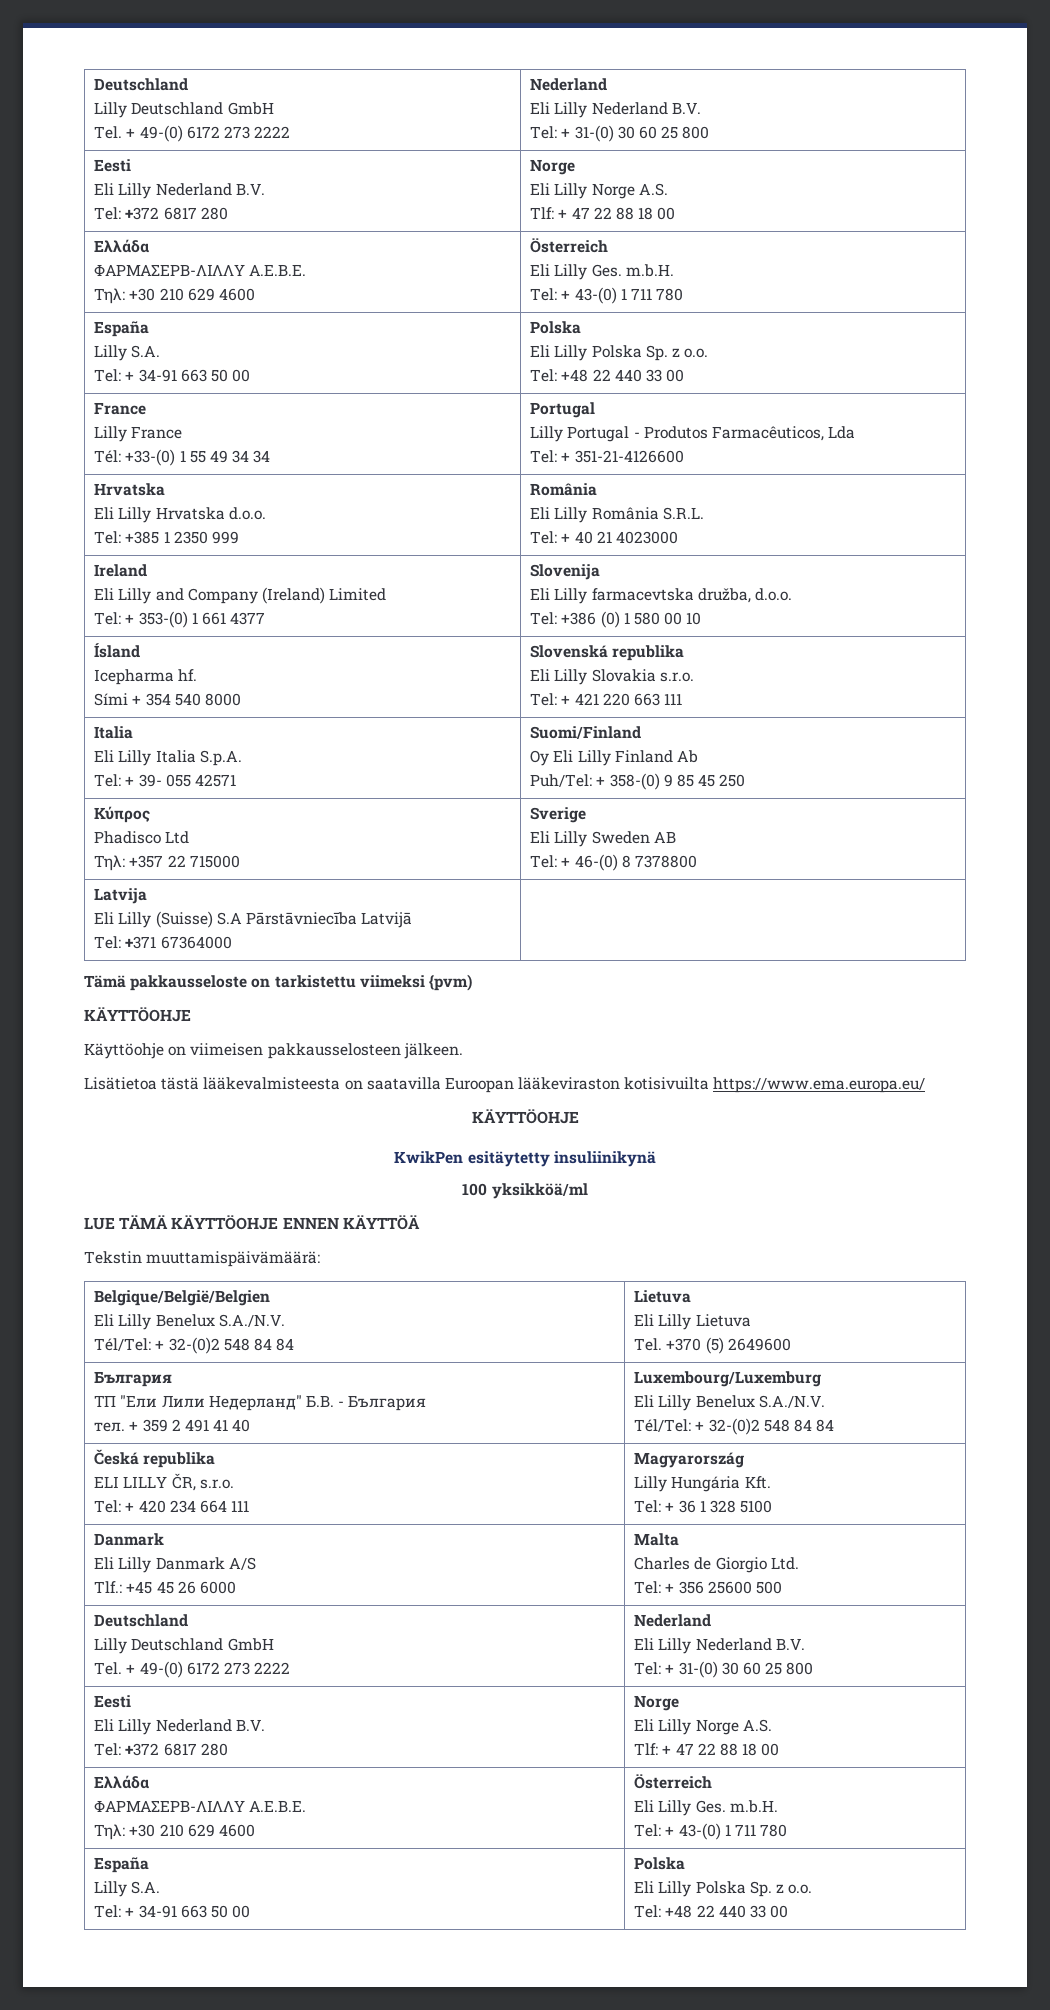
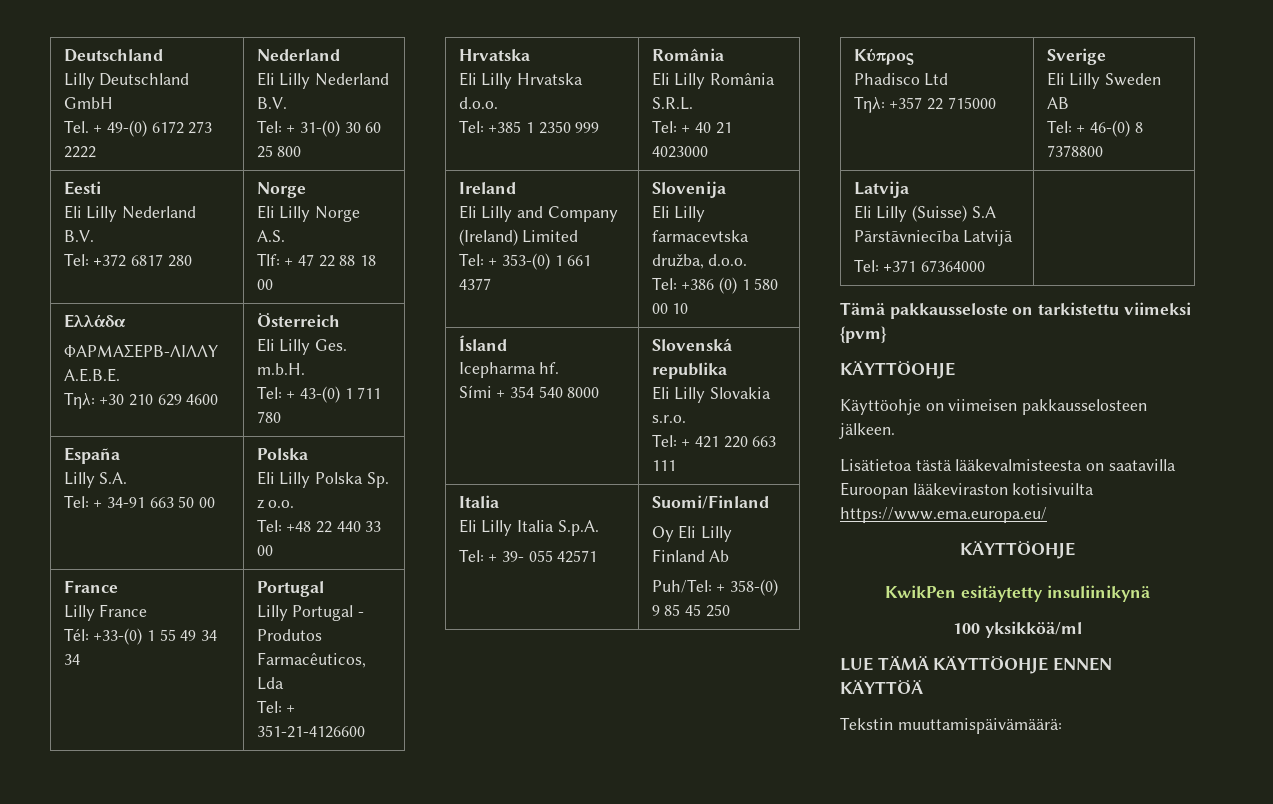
[428,974,472,991] {pvm) -> [840,326,887,343] {pvm}
[94,1290,271,1306] [94,1314,285,1330] [94,1337,295,1354] [634,1290,692,1303] [634,1314,751,1330] [634,1337,791,1354] [94,1371,173,1387] [94,1395,427,1411] [94,1419,251,1432] [634,1371,822,1387] [634,1395,825,1411] [634,1418,835,1435] [94,1449,216,1468] [94,1473,234,1491] [94,1500,250,1513] [634,1452,745,1468] [634,1476,771,1492] [634,1500,773,1513] [94,1533,165,1546] [94,1557,256,1573] [94,1581,237,1594] [634,1533,680,1546] [634,1557,799,1573] [634,1581,783,1594] [94,1614,189,1627] [94,1638,274,1654] [94,1661,291,1678] [634,1614,712,1627] [634,1638,805,1654] [634,1661,814,1678] [94,1695,132,1708] [94,1719,265,1735] [94,1743,228,1756] [634,1695,680,1711] [634,1719,772,1735] [634,1743,780,1756] [94,1775,150,1789] [94,1800,307,1812] [94,1824,256,1840] [634,1774,713,1789] [634,1800,778,1816] [634,1823,788,1840] [94,1857,150,1873] [94,1881,161,1897] [94,1905,251,1918] [634,1857,686,1870] [634,1881,813,1897] [634,1905,789,1918] // Belgique/België/Belgien // Eli Lilly Benelux S.A./N.V. // Tél/Tel: + 32-(0)2 548 84 84 | Lietuva // Eli Lilly Lietuva // Tel. +370 (5) 2649600 // България // ТП "Ели Лили Недерланд" Б.В. - България // тел. + 359 2 491 41 40 | Luxembourg/Luxemburg // Eli Lilly Benelux S.A./N.V. // Tél/Tel: + 32-(0)2 548 84 84 // Česká republika // ELI LILLY ČR, s.r.o. // Tel: + 420 234 664 111 | Magyarország // Lilly Hungária Kft. // Tel: + 36 1 328 5100 // Danmark // Eli Lilly Danmark A/S // Tlf.: +45 45 26 6000 | Malta // Charles de Giorgio Ltd. // Tel: + 356 25600 500 // Deutschland // Lilly Deutschland GmbH // Tel. + 49-(0) 6172 273 2222 | Nederland // Eli Lilly Nederland B.V. // Tel: + 31-(0) 30 60 25 800 // Eesti // Eli Lilly Nederland B.V. // Tel: +372 6817 280 | Norge // Eli Lilly Norge A.S. // Tlf: + 47 22 88 18 00 // Ελλάδα // ΦΑΡΜΑΣΕΡΒ-ΛΙΛΛΥ Α.Ε.Β.Ε. // Τηλ: +30 210 629 4600 | Österreich // Eli Lilly Ges. m.b.H. // Tel: + 43-(0) 1 711 780 // España // Lilly S.A. // Tel: + 34-91 663 50 00 | Polska // Eli Lilly Polska Sp. z o.o. // Tel: +48 22 440 33 00 -> (1062, 726) none

